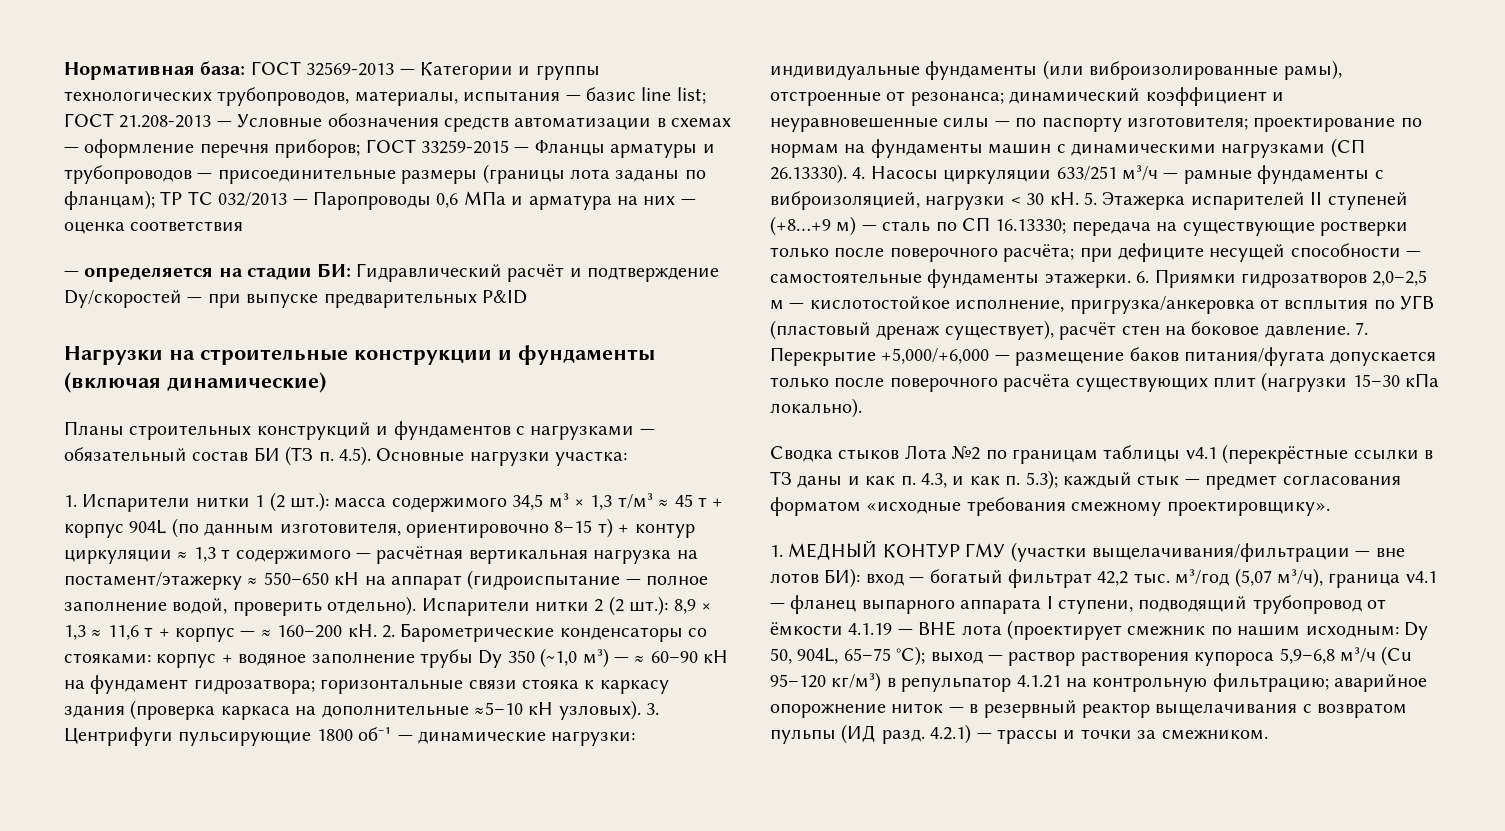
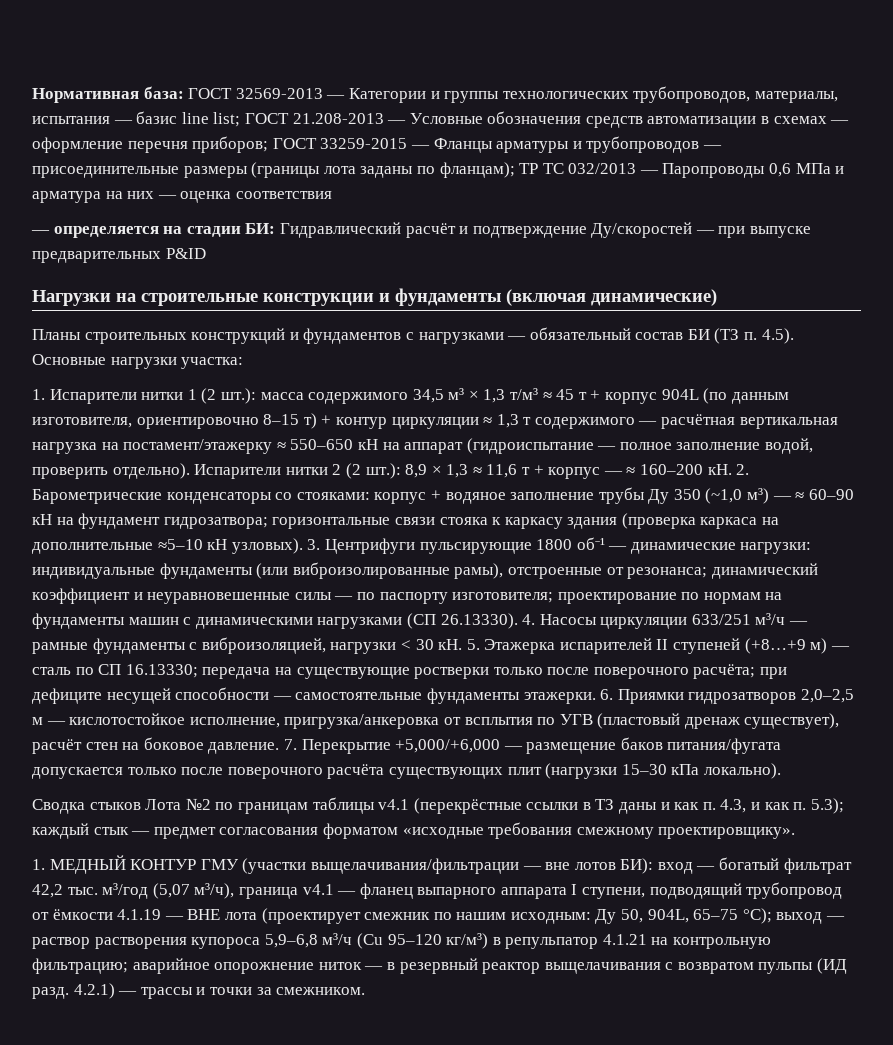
[64,290,182,308] Dу/скоростей -> [591,222,693,238] Ду/скоростей
[478,650,503,668] Dу -> [648,489,670,504] Ду
[1404,622,1428,640] Dу -> [595,909,617,924] Ду

